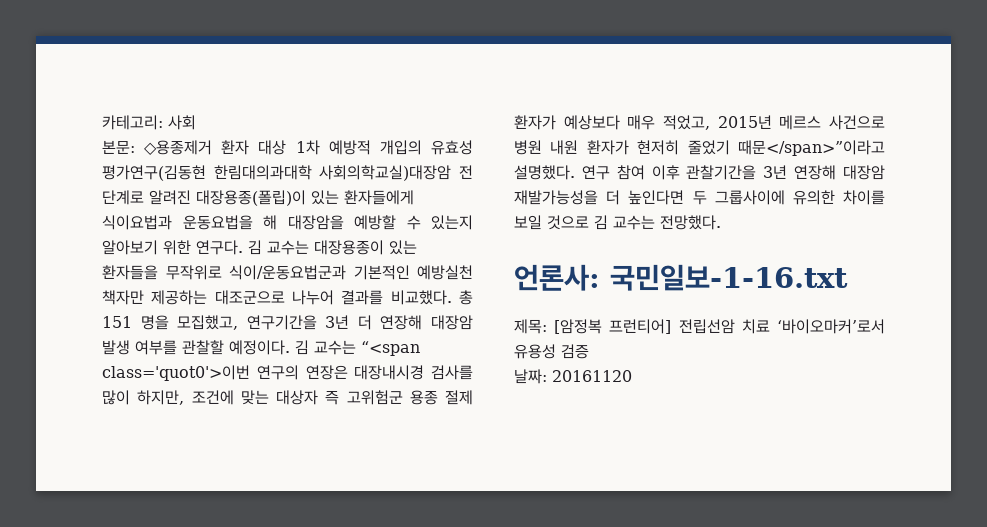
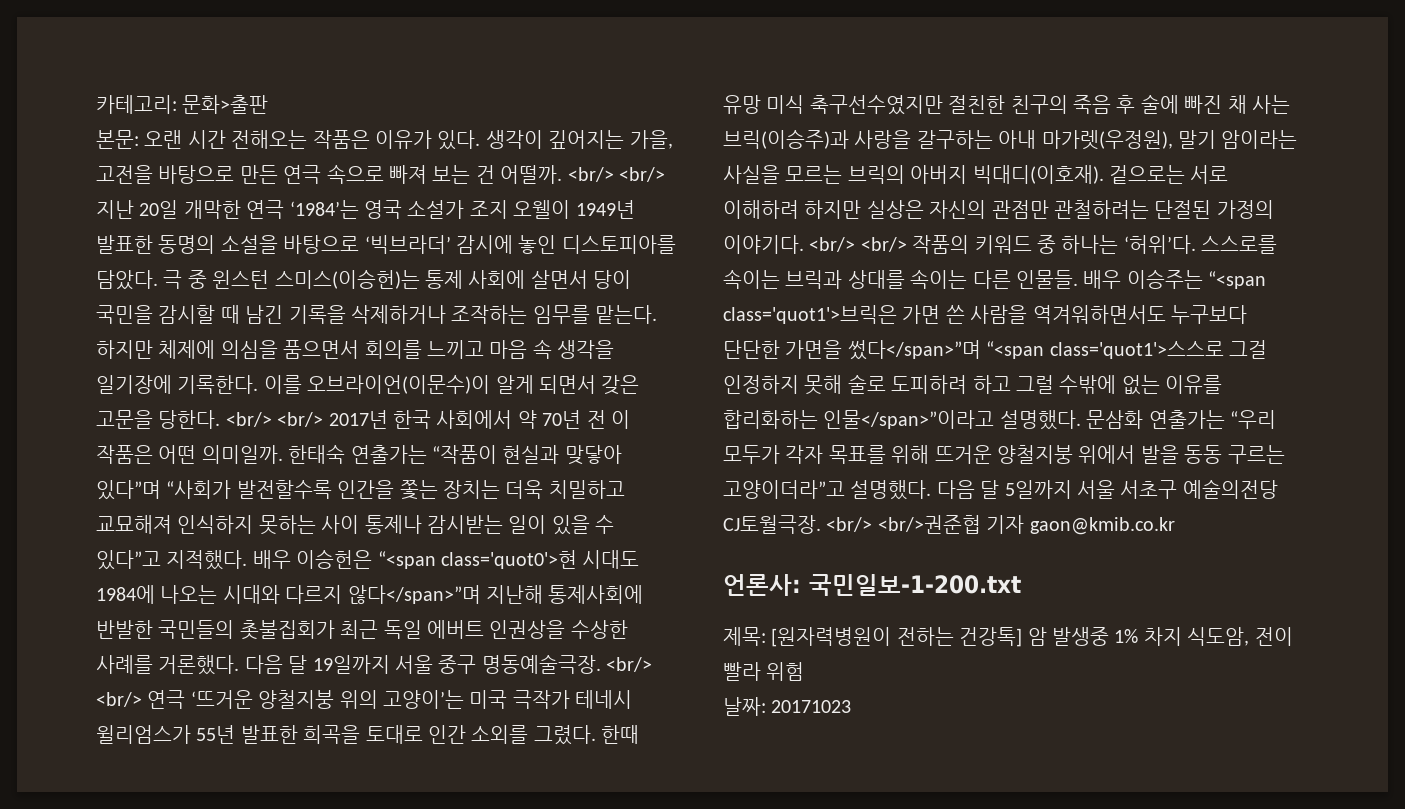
[168,115,196,130] 사회 -> [182,95,269,114] 문화>출판
[144,140,473,155] [102,165,474,181] [102,190,414,206] [102,215,473,230] [102,240,417,255] [102,265,473,280] [102,290,473,305] [102,315,473,330] [102,340,420,356] [102,365,473,381] [102,390,473,405] [514,115,885,130] [514,140,885,156] [514,165,885,180] [514,190,885,205] [514,215,721,230] ◇용종제거 환자 대상 1차 예방적 개입의 유효성 평가연구(김동현 한림대의과대학 사회의학교실)대장암 전 단계로 알려진 대장용종(폴립)이 있는 환자들에게 식이요법과 운동요법을 해 대장암을 예방할 수 있는지 알아보기 위한 연구다. 김 교수는 대장용종이 있는 환자들을 무작위로 식이/운동요법군과 기본적인 예방실천 책자만 제공하는 대조군으로 나누어 결과를 비교했다. 총 151 명을 모집했고, 연구기간을 3년 더 연장해 대장암 발생 여부를 관찰할 예정이다. 김 교수는 “<span class='quot0'>이번 연구의 연장은 대장내시경 검사를 많이 하지만, 조건에 맞는 대상자 즉 고위험군 용종 절제 환자가 예상보다 매우 적었고, 2015년 메르스 사건으로 병원 내원 환자가 현저히 줄었기 때문</span>”이라고 설명했다. 연구 참여 이후 관찰기간을 3년 연장해 대장암 재발가능성을 더 높인다면 두 그룹사이에 유의한 차이를 보일 것으로 김 교수는 전망했다. -> [144,130,673,150] [96,164,665,184] [96,200,635,219] [96,235,676,254] [96,269,632,290] [96,305,658,324] [96,339,615,359] [96,375,640,395] [96,410,630,429] [96,444,622,465] [96,480,625,500] [96,515,615,535] [96,549,640,570] [96,585,644,604] [96,620,628,640] [96,654,653,675] [96,690,633,709] [96,725,640,745] [723,94,1290,115] [723,129,1298,150] [723,165,1229,184] [723,200,1274,219] [723,235,1278,254] [723,269,1267,289] [723,305,1247,324] [723,340,1267,360] [723,374,1223,395] [723,410,1276,430] [723,445,1285,464] [723,479,1278,500] [723,515,1175,535] 오랜 시간 전해오는 작품은 이유가 있다. 생각이 깊어지는 가을, 고전을 바탕으로 만든 연극 속으로 빠져 보는 건 어떨까. <br/> <br/> 지난 20일 개막한 연극 ‘1984’는 영국 소설가 조지 오웰이 1949년 발표한 동명의 소설을 바탕으로 ‘빅브라더’ 감시에 놓인 디스토피아를 담았다. 극 중 윈스턴 스미스(이승헌)는 통제 사회에 살면서 당이 국민을 감시할 때 남긴 기록을 삭제하거나 조작하는 임무를 맡는다. 하지만 체제에 의심을 품으면서 회의를 느끼고 마음 속 생각을 일기장에 기록한다. 이를 오브라이언(이문수)이 알게 되면서 갖은 고문을 당한다. <br/> <br/> 2017년 한국 사회에서 약 70년 전 이 작품은 어떤 의미일까. 한태숙 연출가는 “작품이 현실과 맞닿아 있다”며 “사회가 발전할수록 인간을 쫓는 장치는 더욱 치밀하고 교묘해져 인식하지 못하는 사이 통제나 감시받는 일이 있을 수 있다”고 지적했다. 배우 이승헌은 “<span class='quot0'>현 시대도 1984에 나오는 시대와 다르지 않다</span>”며 지난해 통제사회에 반발한 국민들의 촛불집회가 최근 독일 에버트 인권상을 수상한 사례를 거론했다. 다음 달 19일까지 서울 중구 명동예술극장. <br/> <br/> 연극 ‘뜨거운 양철지붕 위의 고양이’는 미국 극작가 테네시 윌리엄스가 55년 발표한 희곡을 토대로 인간 소외를 그렸다. 한때 유망 미식 축구선수였지만 절친한 친구의 죽음 후 술에 빠진 채 사는 브릭(이승주)과 사랑을 갈구하는 아내 마가렛(우정원), 말기 암이라는 사실을 모르는 브릭의 아버지 빅대디(이호재). 겉으로는 서로 이해하려 하지만 실상은 자신의 관점만 관철하려는 단절된 가정의 이야기다. <br/> <br/> 작품의 키워드 중 하나는 ‘허위’다. 스스로를 속이는 브릭과 상대를 속이는 다른 인물들. 배우 이승주는 “<span class='quot1'>브릭은 가면 쓴 사람을 역겨워하면서도 누구보다 단단한 가면을 썼다</span>”며 “<span class='quot1'>스스로 그걸 인정하지 못해 술로 도피하려 하고 그럴 수밖에 없는 이유를 합리화하는 인물</span>”이라고 설명했다. 문삼화 연출가는 “우리 모두가 각자 목표를 위해 뜨거운 양철지붕 위에서 발을 동동 구르는 고양이더라”고 설명했다. 다음 달 5일까지 서울 서초구 예술의전당 CJ토월극장. <br/> <br/>권준협 기자 gaon@kmib.co.kr
[610,264,848,291] 국민일보-1-16.txt -> [809,574,1021,596] 국민일보-1-200.txt
[554,319,885,334] [514,344,589,359] [암정복 프런티어] 전립선암 치료 ‘바이오마커’로서 유용성 검증 -> [771,627,1293,647] [723,662,805,681] [원자력병원이 전하는 건강톡] 암 발생중 1% 차지 식도암, 전이 빨라 위험
[552,370,632,382] 20161120 -> [771,700,852,713] 20171023

